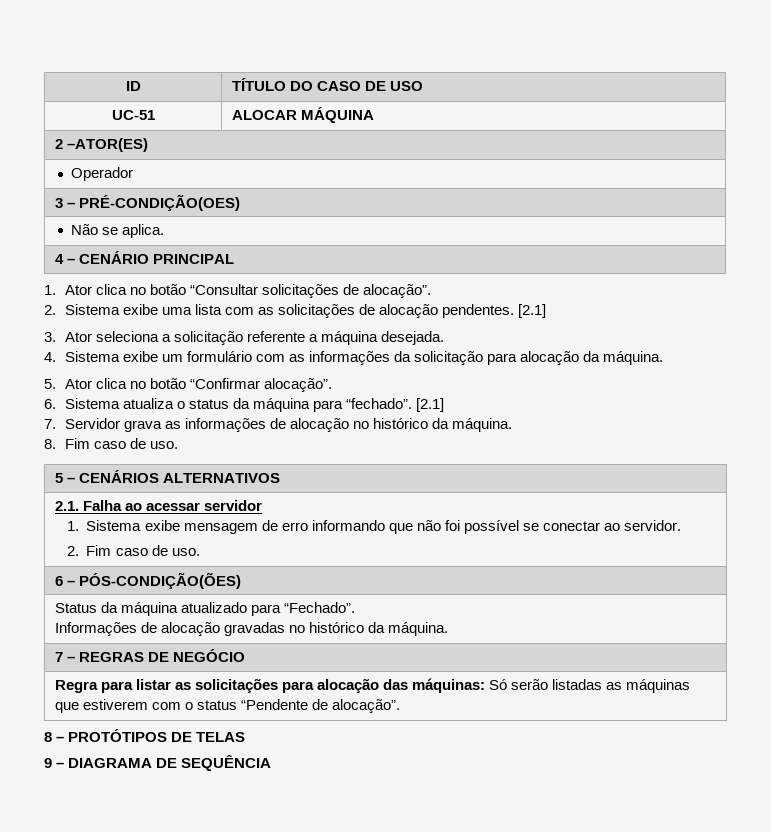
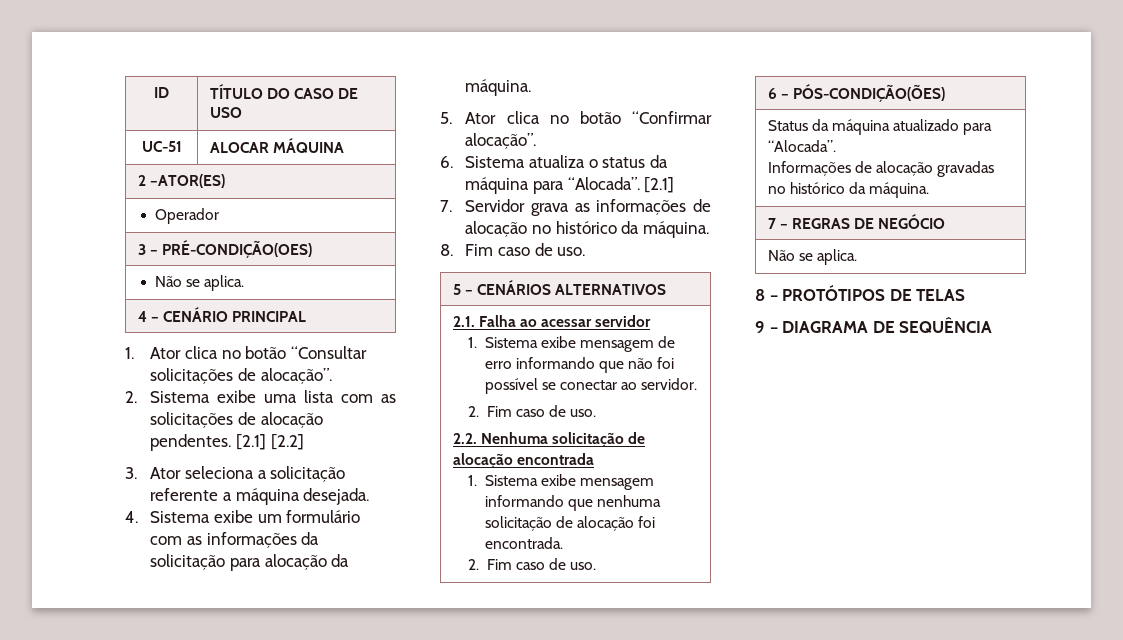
(547, 311) none -> [270,434,304,450] [2.2]
[345,398,412,409] “fechado”. -> [567,177,640,190] “Alocada”.
(200, 552) none -> [452,432,646,447] [452,453,594,468] [467,474,654,490] [484,495,661,511] [484,516,656,531] [484,537,563,549] [467,558,597,570] // 2.2. Nenhuma solicitação de alocação encontrada // 1. Sistema exibe mensagem informando que nenhuma solicitação de alocação foi encontrada. // 2. Fim caso de uso.
[283,602,355,613] “Fechado”. -> [767,140,836,152] “Alocada”.
[54,678,691,693] [54,699,400,713] Regra para listar as solicitações para alocação das máquinas: Só serão listadas as máquinas que estiverem com o status “Pendente de alocação”. -> [767,249,857,265] Não se aplica.

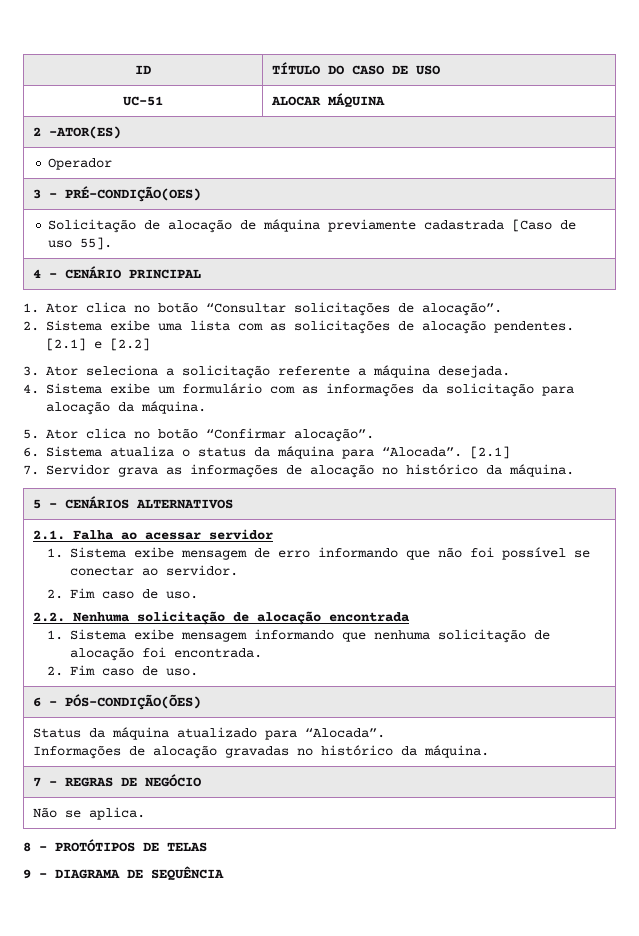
[154,275,244,291] Não se aplica. -> [48,219,577,233] [48,237,113,250] Solicitação de alocação de máquina previamente cadastrada [Caso de uso 55].
(267, 442) none -> [94,341,103,349] e
[440,243,586,256] // 8. Fim caso de uso. -> (575, 470) none

